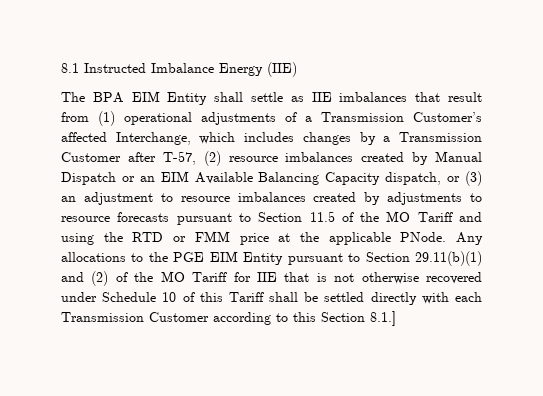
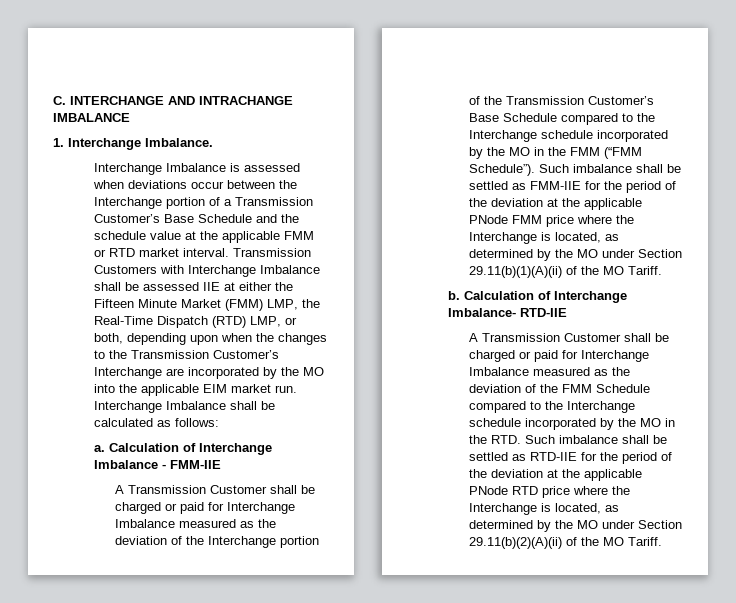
[61,62,297,77] [61,91,483,105] [61,111,482,126] [61,132,483,145] [61,151,482,166] [61,171,483,186] [61,192,482,205] [61,211,483,225] [61,231,483,245] [61,251,483,266] [61,271,483,286] [61,292,483,305] [61,311,396,326] 8.1 Instructed Imbalance Energy (IIE) // The BPA EIM Entity shall settle as IIE imbalances that result from (1) operational adjustments of a Transmission Customer’s affected Interchange, which includes changes by a Transmission Customer after T-57, (2) resource imbalances created by Manual Dispatch or an EIM Available Balancing Capacity dispatch, or (3) an adjustment to resource imbalances created by adjustments to resource forecasts pursuant to Section 11.5 of the MO Tariff and using the RTD or FMM price at the applicable PNode. Any allocations to the PGE EIM Entity pursuant to Section 29.11(b)(1) and (2) of the MO Tariff for IIE that is not otherwise recovered under Schedule 10 of this Tariff shall be settled directly with each Transmission Customer according to this Section 8.1.] -> [53,96,293,105] [53,113,130,122] [53,138,213,150] [94,163,301,175] [93,180,298,189] [94,197,314,209] [94,214,300,223] [94,231,315,243] [94,248,312,257] [94,265,321,277] [94,282,294,291] [94,299,321,311] [94,316,298,328] [94,333,328,345] [94,350,280,359] [94,367,325,379] [94,384,298,396] [94,401,276,413] [94,418,220,427] [94,443,273,455] [94,460,222,469] [115,485,316,494] [115,502,296,514] [115,519,277,528] [115,536,320,548] [469,96,655,105] [469,113,656,125] [469,130,669,142] [469,147,643,159] [469,164,682,176] [469,181,677,193] [469,198,643,210] [469,215,635,227] [469,232,620,244] [469,249,683,261] [469,266,663,278] [448,291,628,303] [448,308,568,317] [469,333,670,342] [469,350,650,362] [469,367,631,376] [469,384,651,393] [469,401,636,413] [469,418,676,430] [469,435,668,444] [469,452,673,464] [469,469,643,481] [469,486,631,498] [469,503,620,515] [469,520,683,532] [469,537,663,549] C. INTERCHANGE AND INTRACHANGE IMBALANCE // 1. Interchange Imbalance. // Interchange Imbalance is assessed when deviations occur between the Interchange portion of a Transmission Customer’s Base Schedule and the schedule value at the applicable FMM or RTD market interval. Transmission Customers with Interchange Imbalance shall be assessed IIE at either the Fifteen Minute Market (FMM) LMP, the Real-Time Dispatch (RTD) LMP, or both, depending upon when the changes to the Transmission Customer’s Interchange are incorporated by the MO into the applicable EIM market run. Interchange Imbalance shall be calculated as follows: // a. Calculation of Interchange Imbalance - FMM-IIE // A Transmission Customer shall be charged or paid for Interchange Imbalance measured as the deviation of the Interchange portion of the Transmission Customer’s Base Schedule compared to the Interchange schedule incorporated by the MO in the FMM (“FMM Schedule”). Such imbalance shall be settled as FMM-IIE for the period of the deviation at the applicable PNode FMM price where the Interchange is located, as determined by the MO under Section 29.11(b)(1)(A)(ii) of the MO Tariff. // b. Calculation of Interchange Imbalance- RTD-IIE // A Transmission Customer shall be charged or paid for Interchange Imbalance measured as the deviation of the FMM Schedule compared to the Interchange schedule incorporated by the MO in the RTD. Such imbalance shall be settled as RTD-IIE for the period of the deviation at the applicable PNode RTD price where the Interchange is located, as determined by the MO under Section 29.11(b)(2)(A)(ii) of the MO Tariff.

